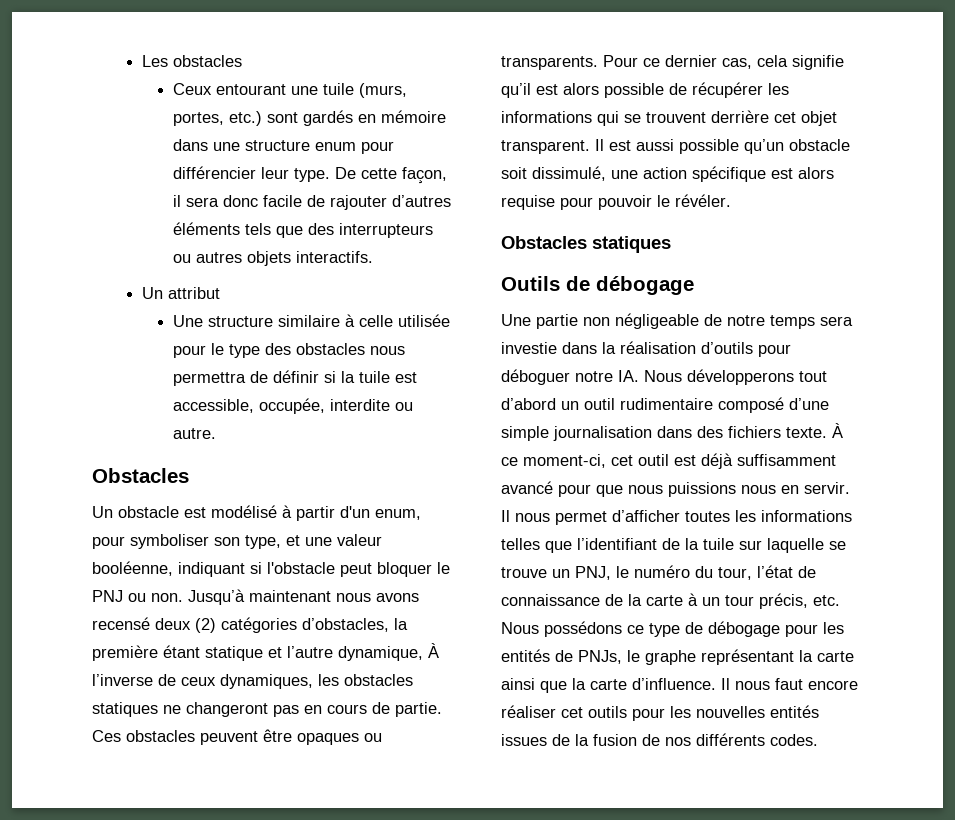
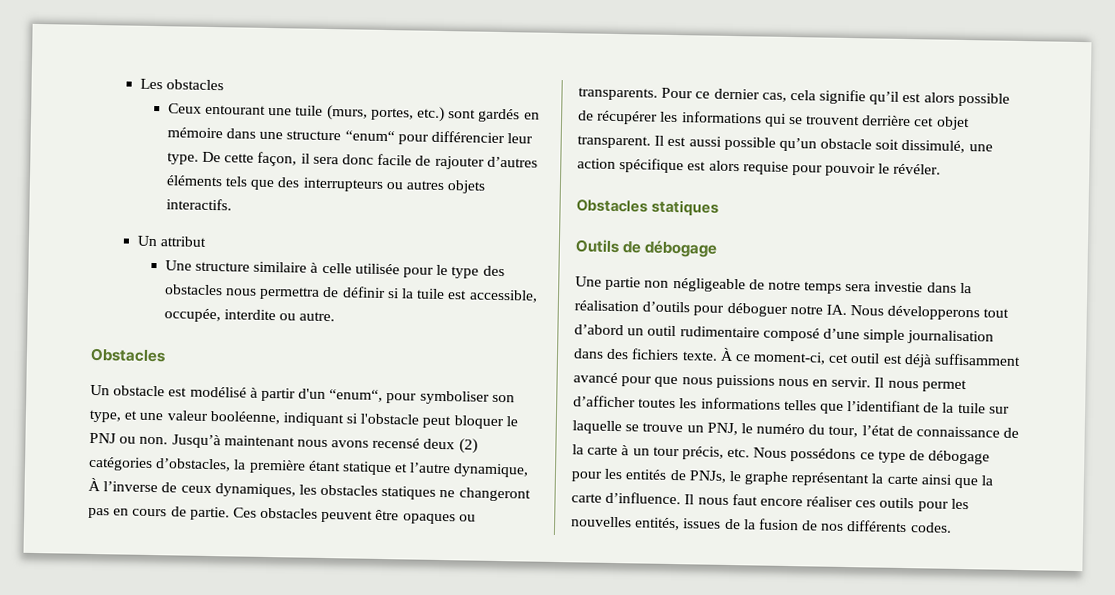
[315,142,357,151] enum -> [344,130,395,142] “enum“
[375,509,421,520] enum, -> [329,389,384,403] “enum“,
[561,707,583,718] cet -> [855,500,877,508] ces
[770,705,819,718] entités -> [635,517,681,531] entités,

